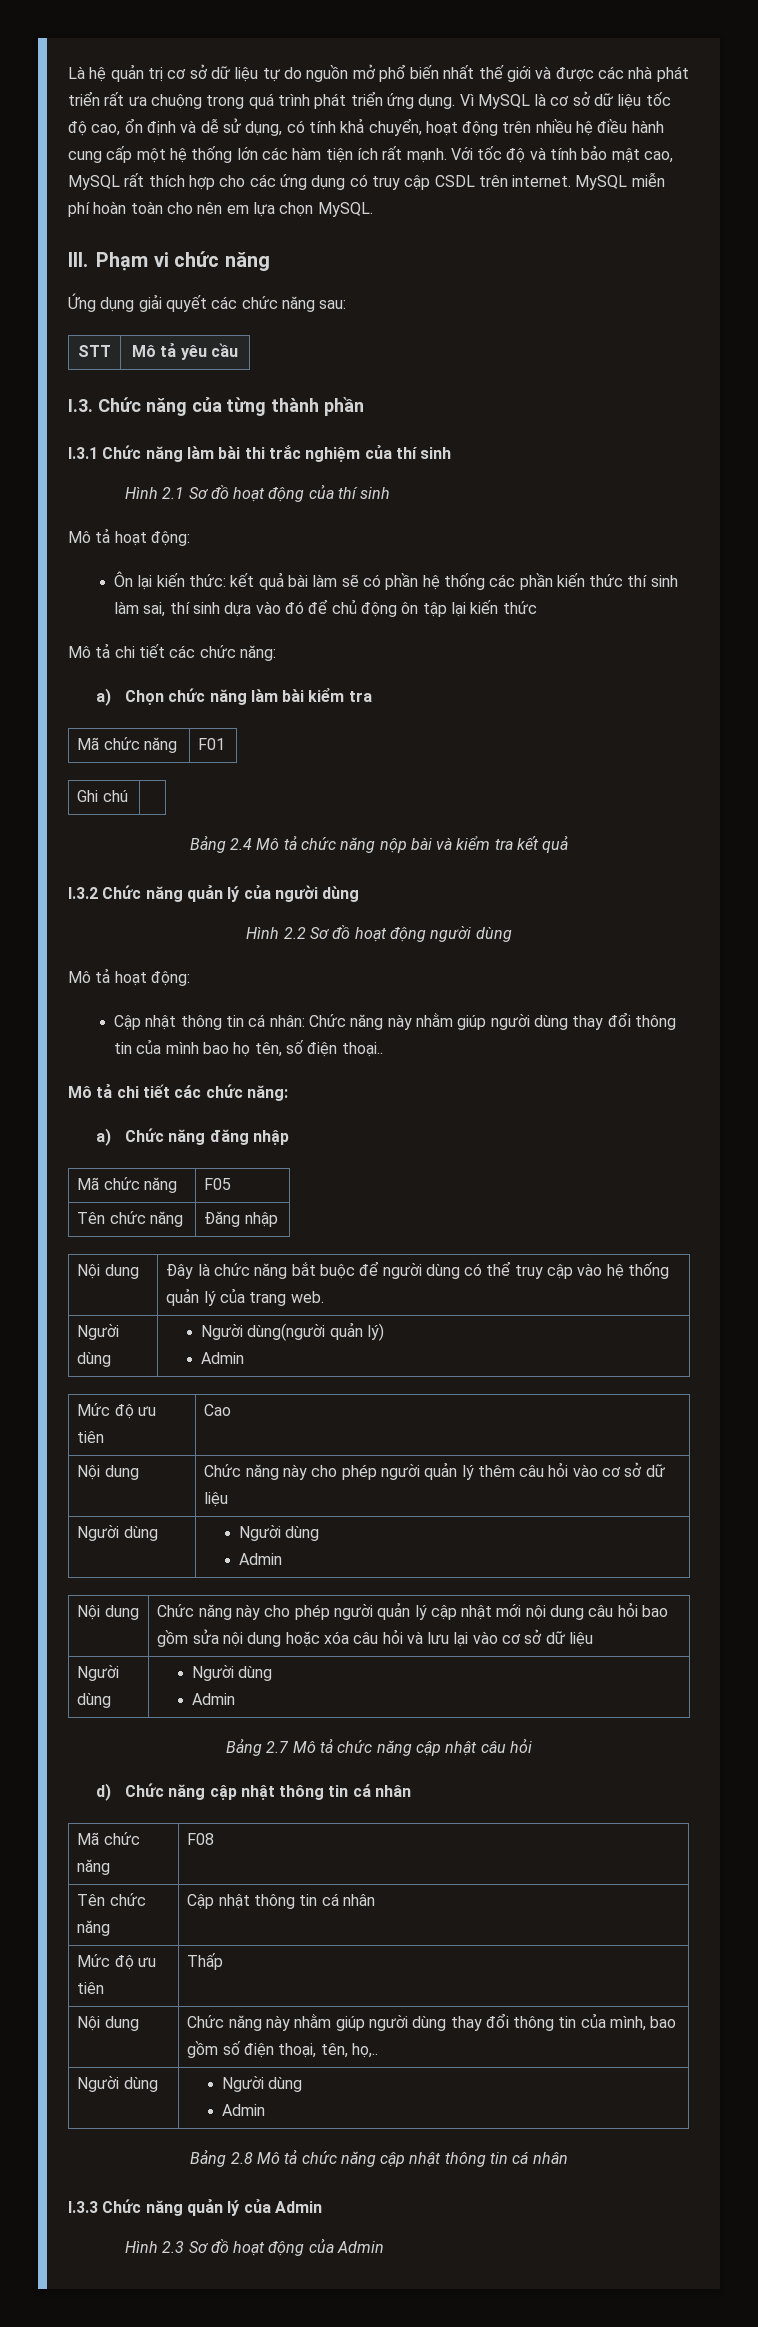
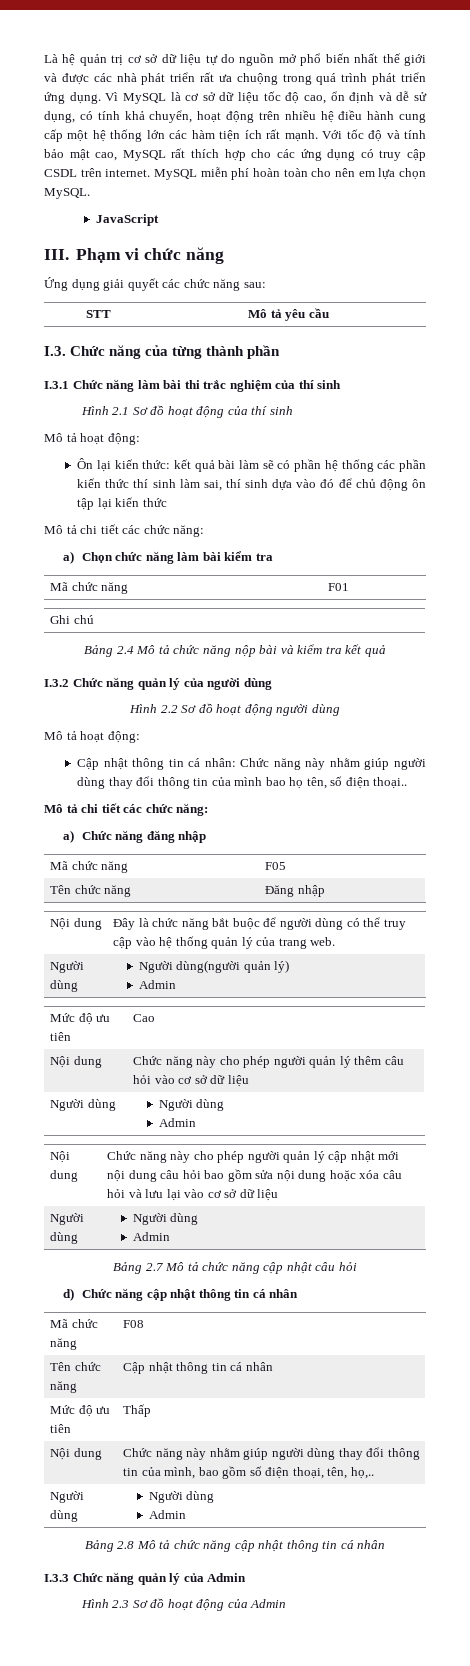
(373, 209) none -> [96,214,160,226] // JavaScript

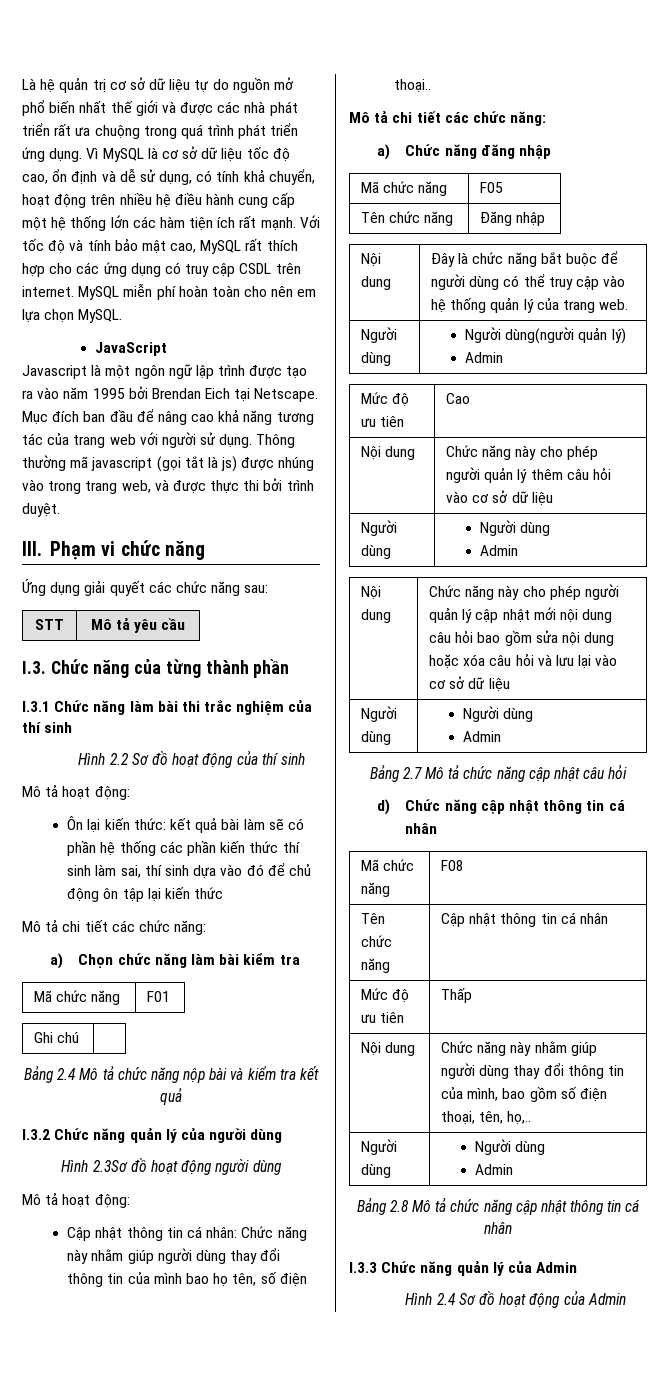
(160, 220) none -> [22,364,308,379] [22,386,319,402] [22,409,314,425] [22,432,296,448] [22,455,315,472] [22,478,314,494] [22,503,60,517] // Javascript là một ngôn ngữ lập trình được tạo ra vào năm 1995 bởi Brendan Eich tại Netscape. Mục đích ban đầu để nâng cao khả năng tương tác của trang web với người sử dụng. Thông thường mã javascript (gọi tắt là js) được nhúng vào trong trang web, và được thực thi bởi trình duyệt.
[112,407,130,415] 2.1 -> [109,753,129,765] 2.2
[160,705,197,713] 2.2 Sơ -> [92,1160,128,1172] 2.3Sơ
[112,1600,130,1608] 2.3 -> [436,1293,455,1305] 2.4

